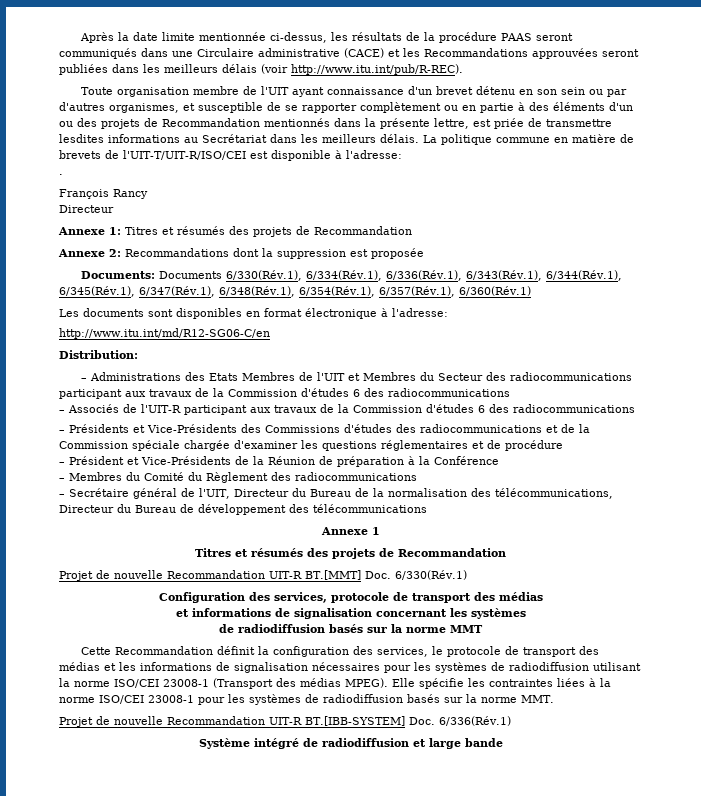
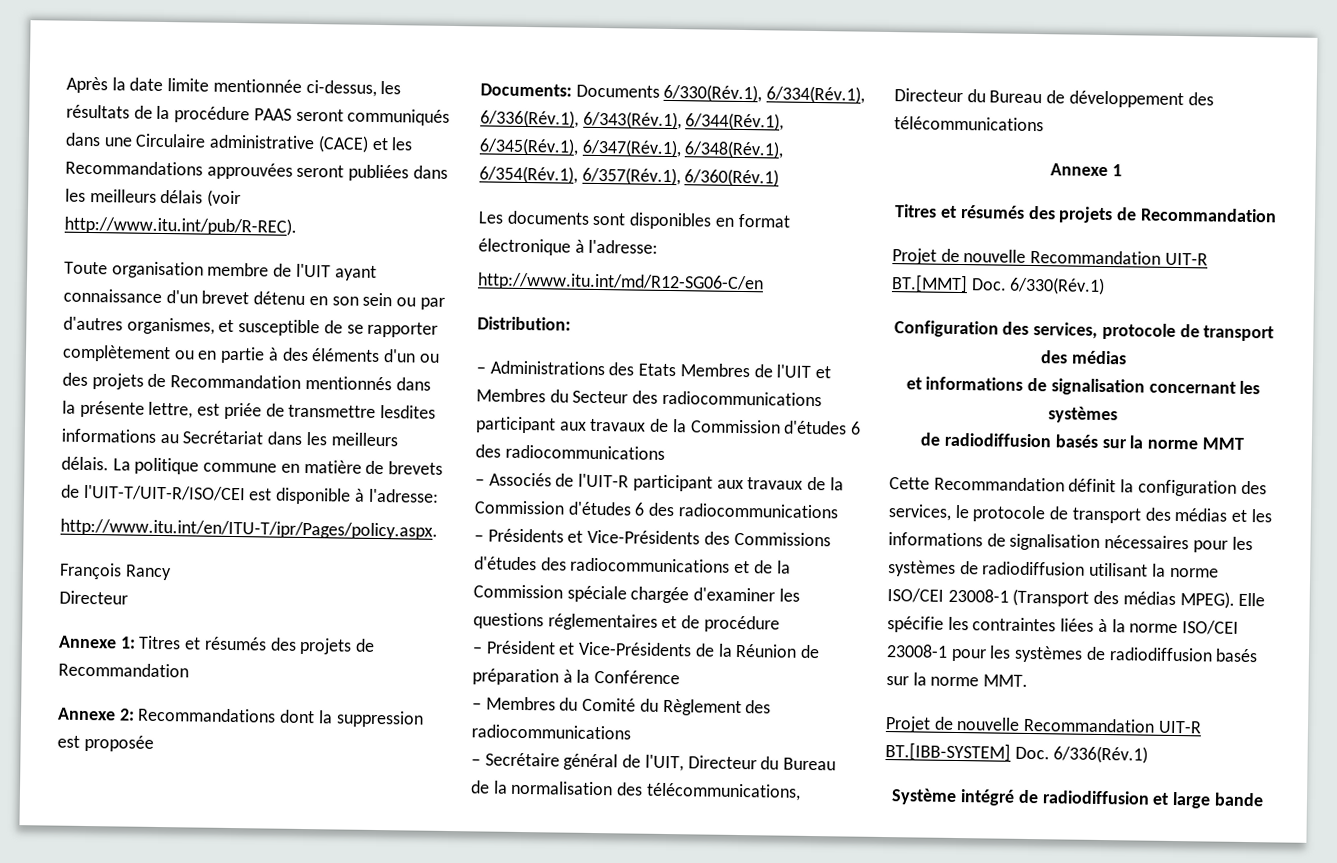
[59,174,63,175] . -> [60,518,438,540] http://www.itu.int/en/ITU-T/ipr/Pages/policy.aspx.

